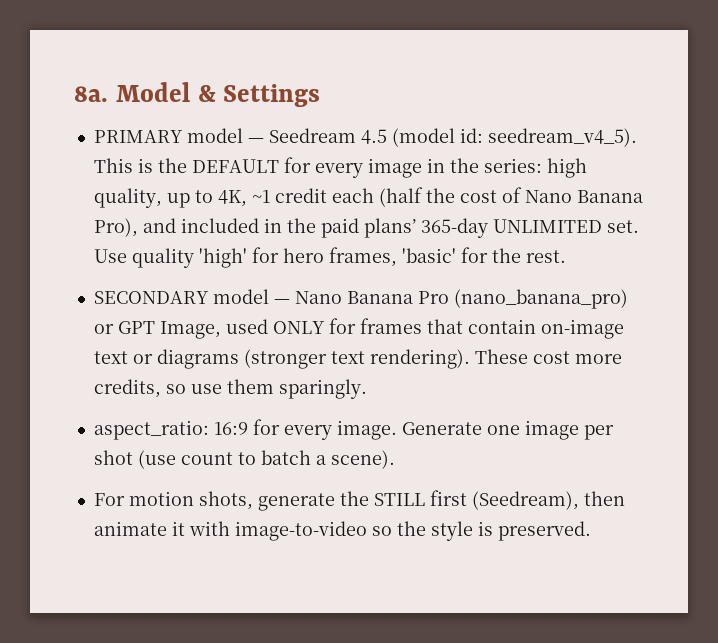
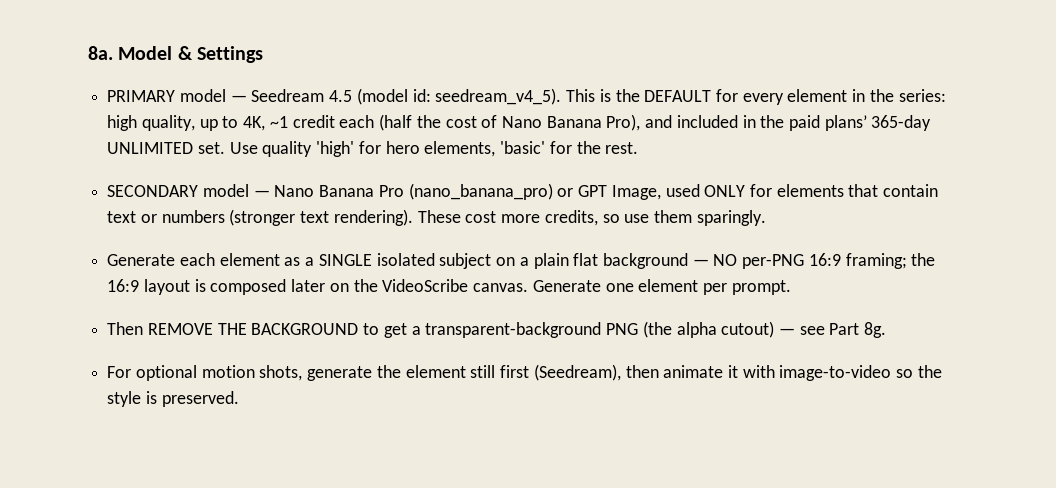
[367,158,422,178] image -> [787,89,848,102] element
[328,247,397,267] frames, -> [424,141,496,157] elements,
[359,318,422,334] frames -> [776,184,844,197] elements
[540,319,624,339] on-image -> (939, 190) none
[156,349,239,369] diagrams -> [161,210,225,223] numbers
[93,419,614,440] [93,450,395,469] aspect_ratio: 16:9 for every image. Generate one image per shot (use count to batch a scene). -> [107,253,936,269] [107,279,791,295] [107,321,887,338] Generate each element as a SINGLE isolated subject on a plain flat background — NO per-PNG 16:9 framing; the 16:9 layout is composed later on the VideoScribe canvas. Generate one element per prompt. // Then REMOVE THE BACKGROUND to get a transparent-background PNG (the alpha cutout) — see Part 8g.
(125, 499) none -> [135,365,197,381] optional
[373,493,425,506] STILL -> [405,365,496,378] element still

